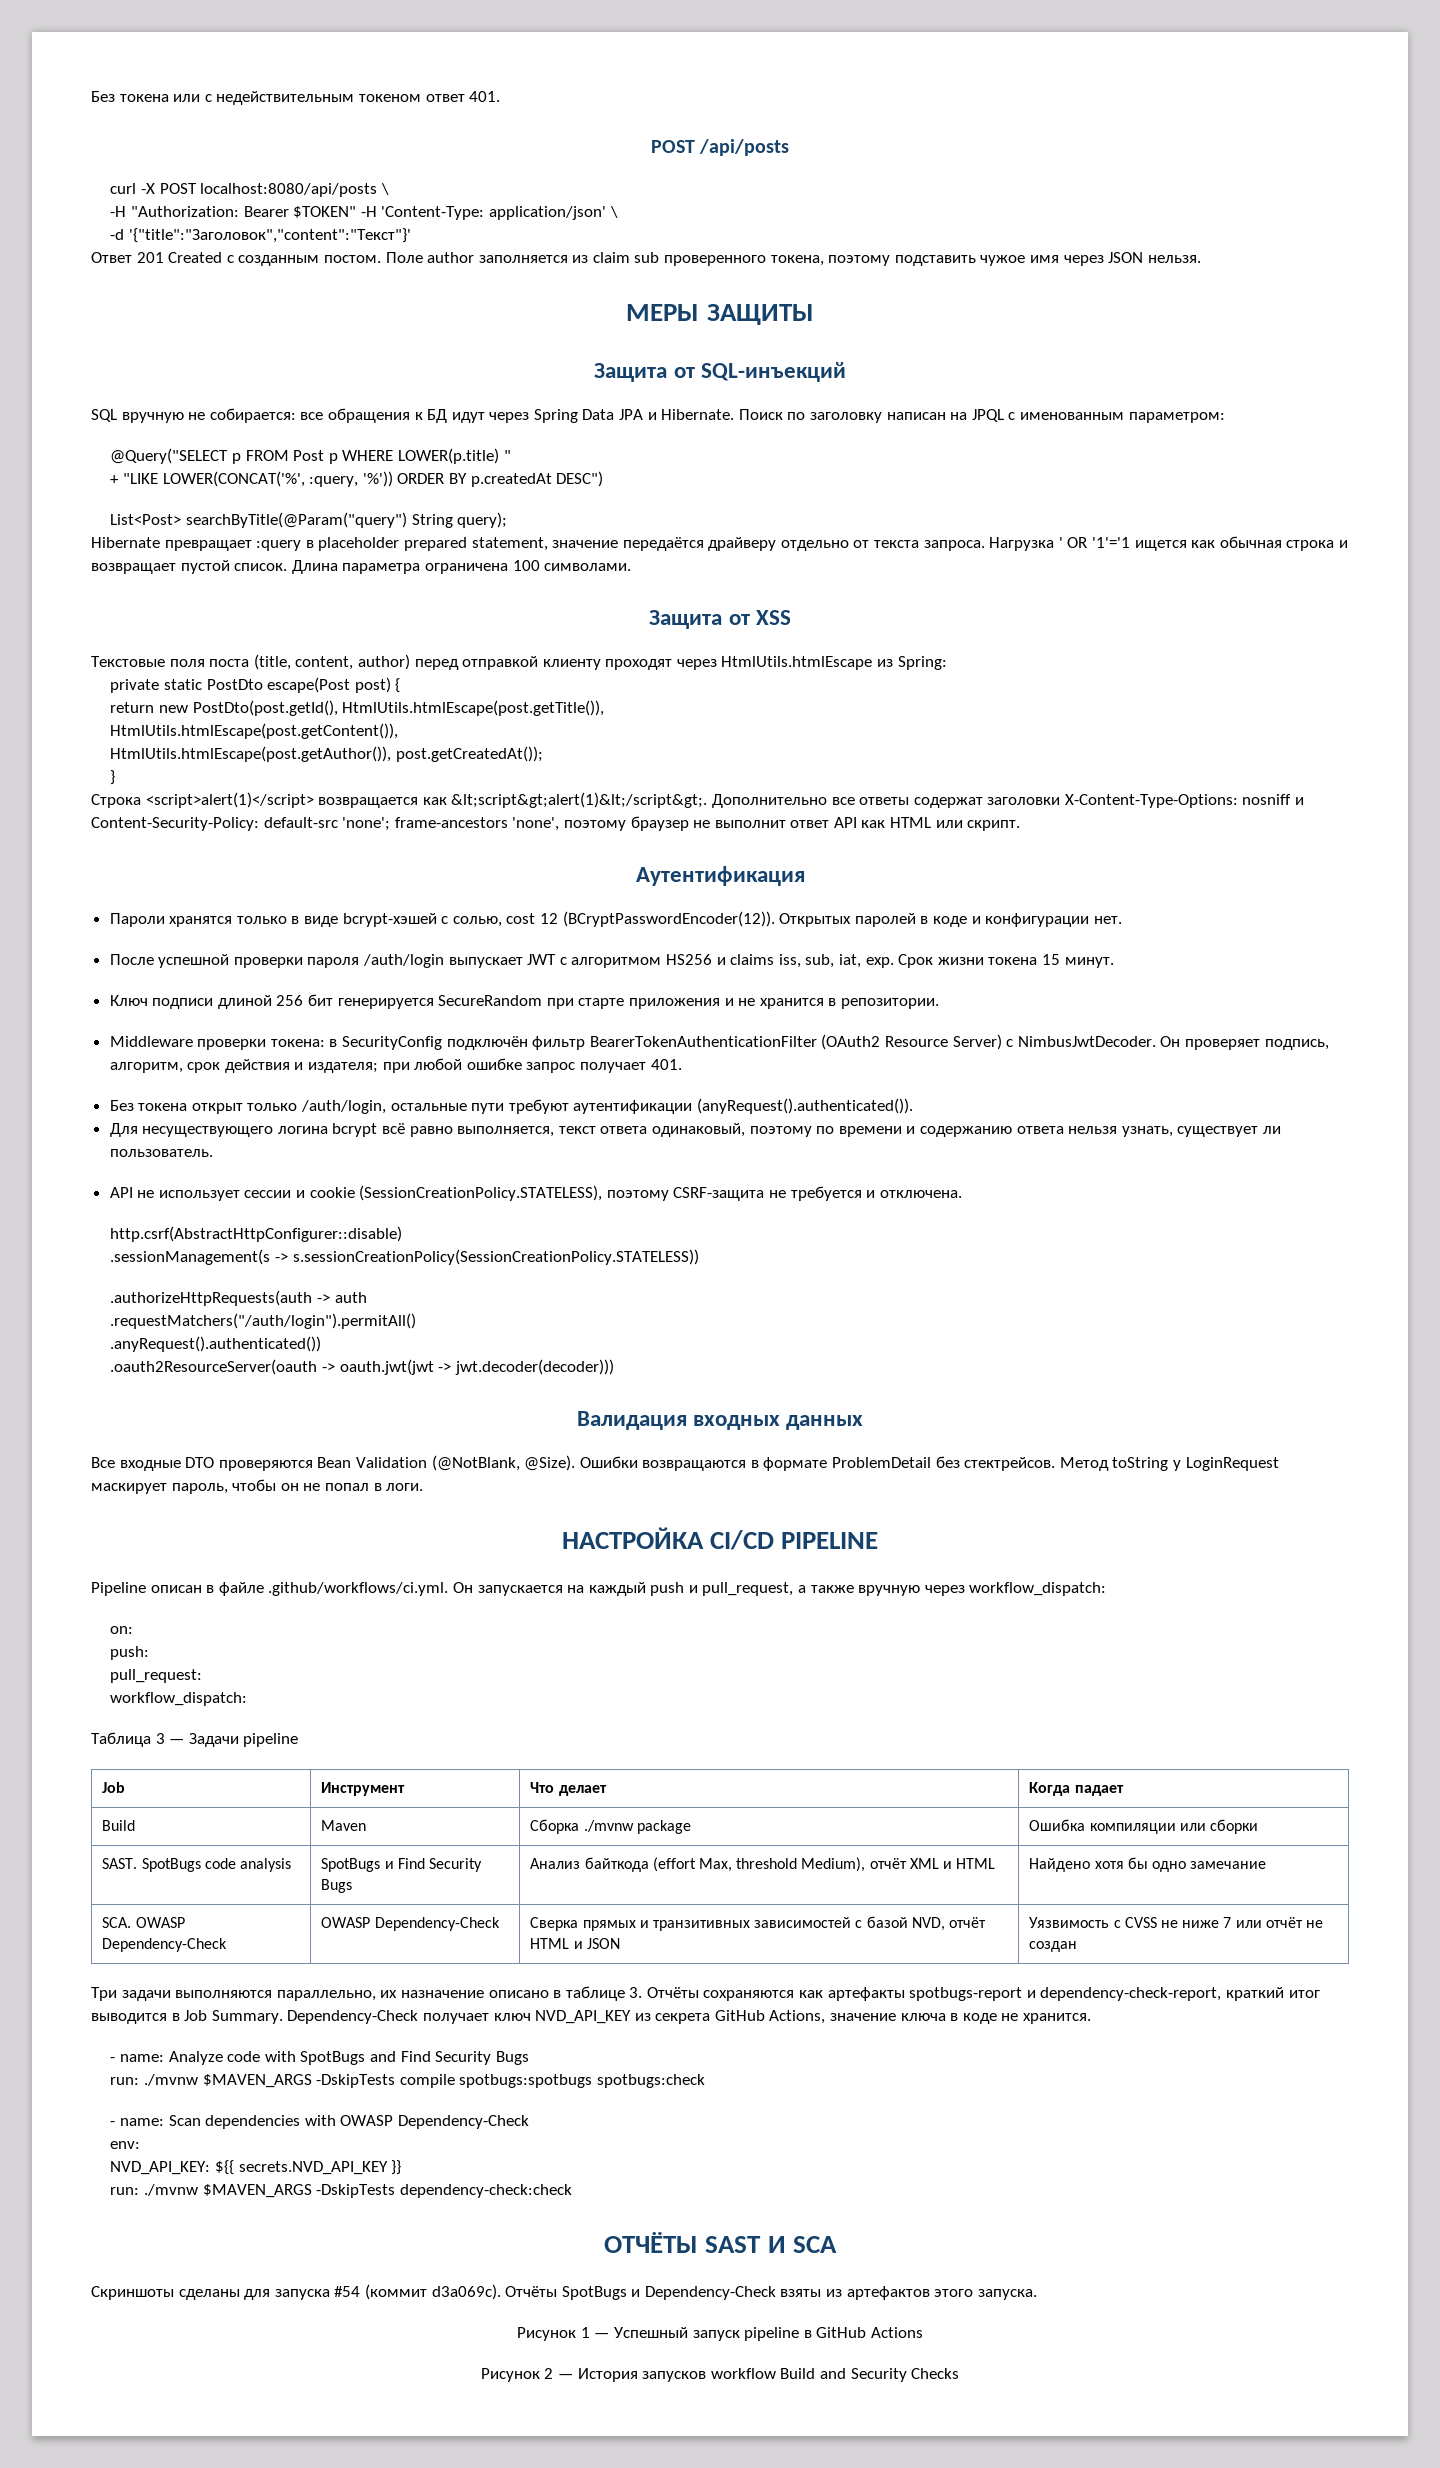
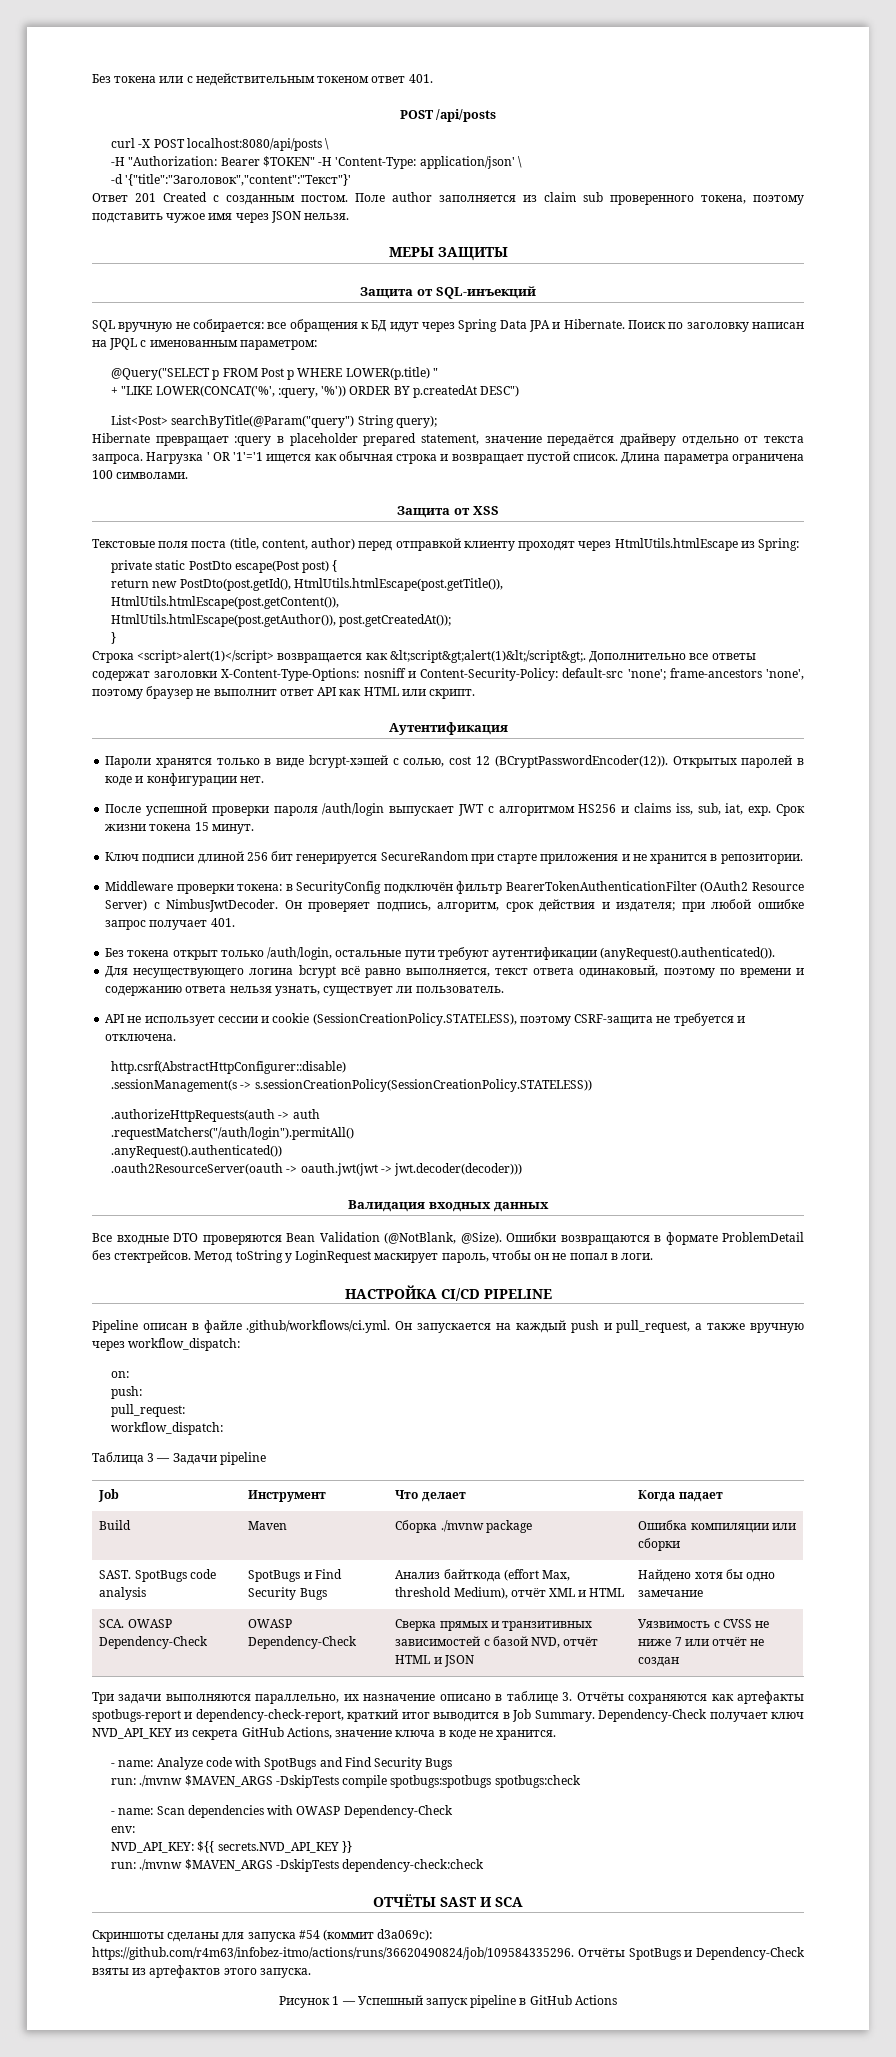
[431,2284,501,2300] d3a069c). -> [377,1929,433,1941] [92,1947,574,1960] d3a069c): https://github.com/r4m63/infobez-itmo/actions/runs/36620490824/job/109584335296.
[480,2368,960,2382] // Рисунок 2 — История запусков workflow Build and Security Checks -> (617, 2000) none

